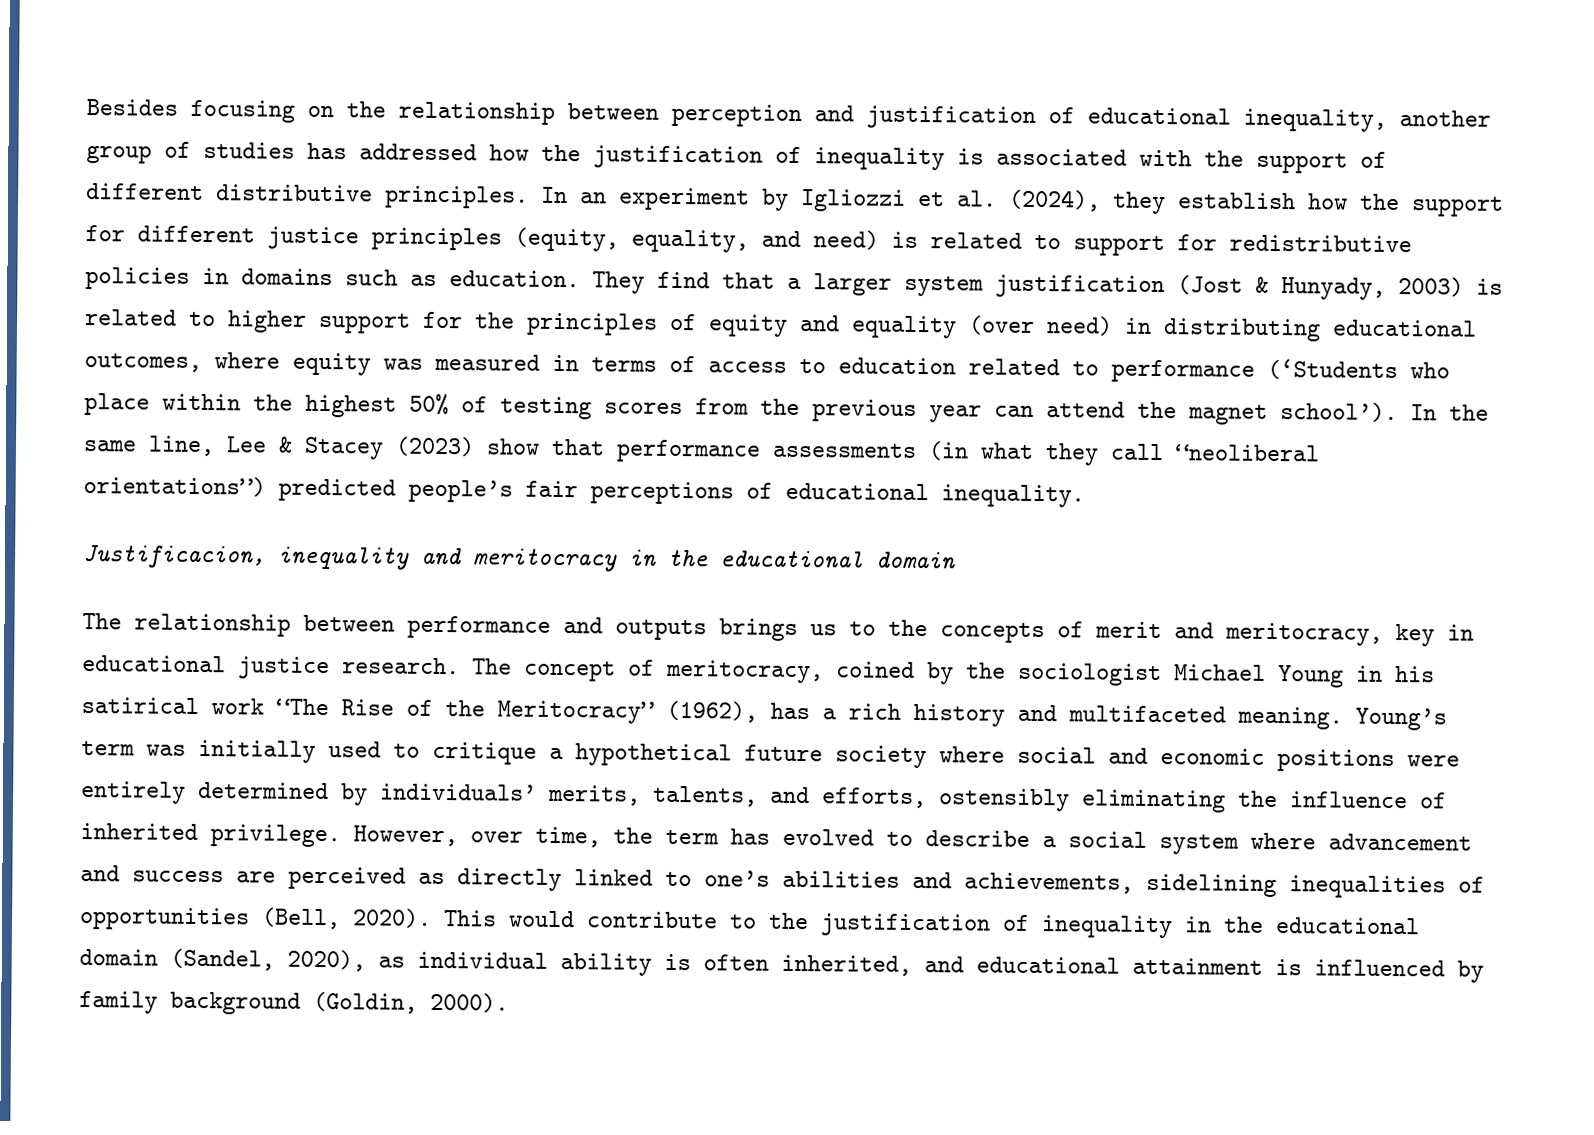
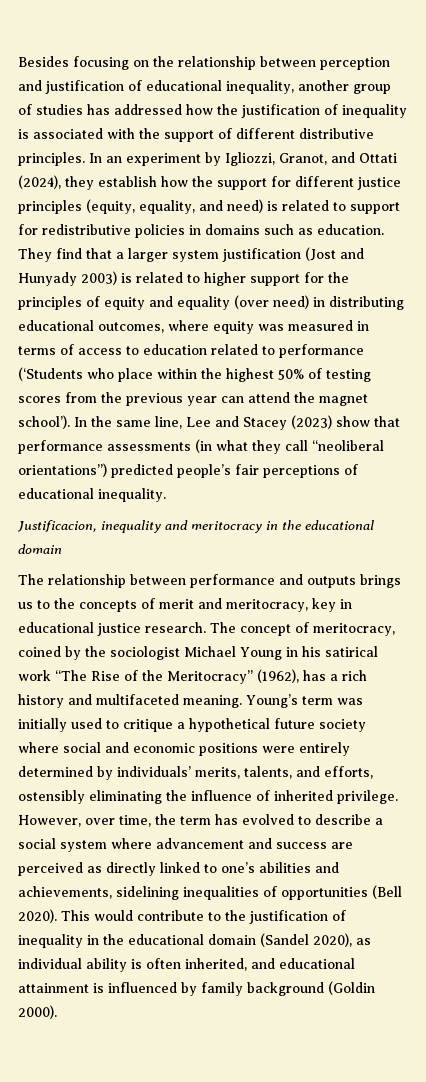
[800,189,997,212] Igliozzi et al. -> [225,152,397,166] Igliozzi, Granot, and Ottati
[1255,276,1386,300] & Hunyady, -> [340,248,364,259] [18,272,77,286] and Hunyady
[278,436,293,453] & -> [215,416,239,427] and
[261,907,341,930] (Bell, -> [372,885,402,899] (Bell
[170,948,275,971] (Sandel, -> [260,933,309,947] (Sandel
[313,991,418,1014] (Goldin, -> [328,981,375,995] (Goldin

